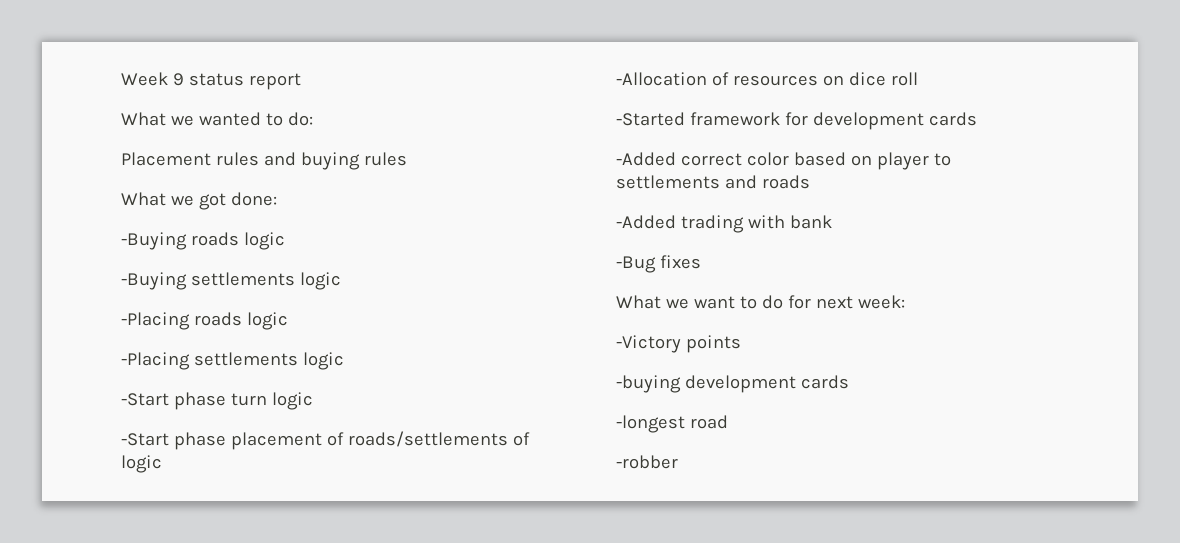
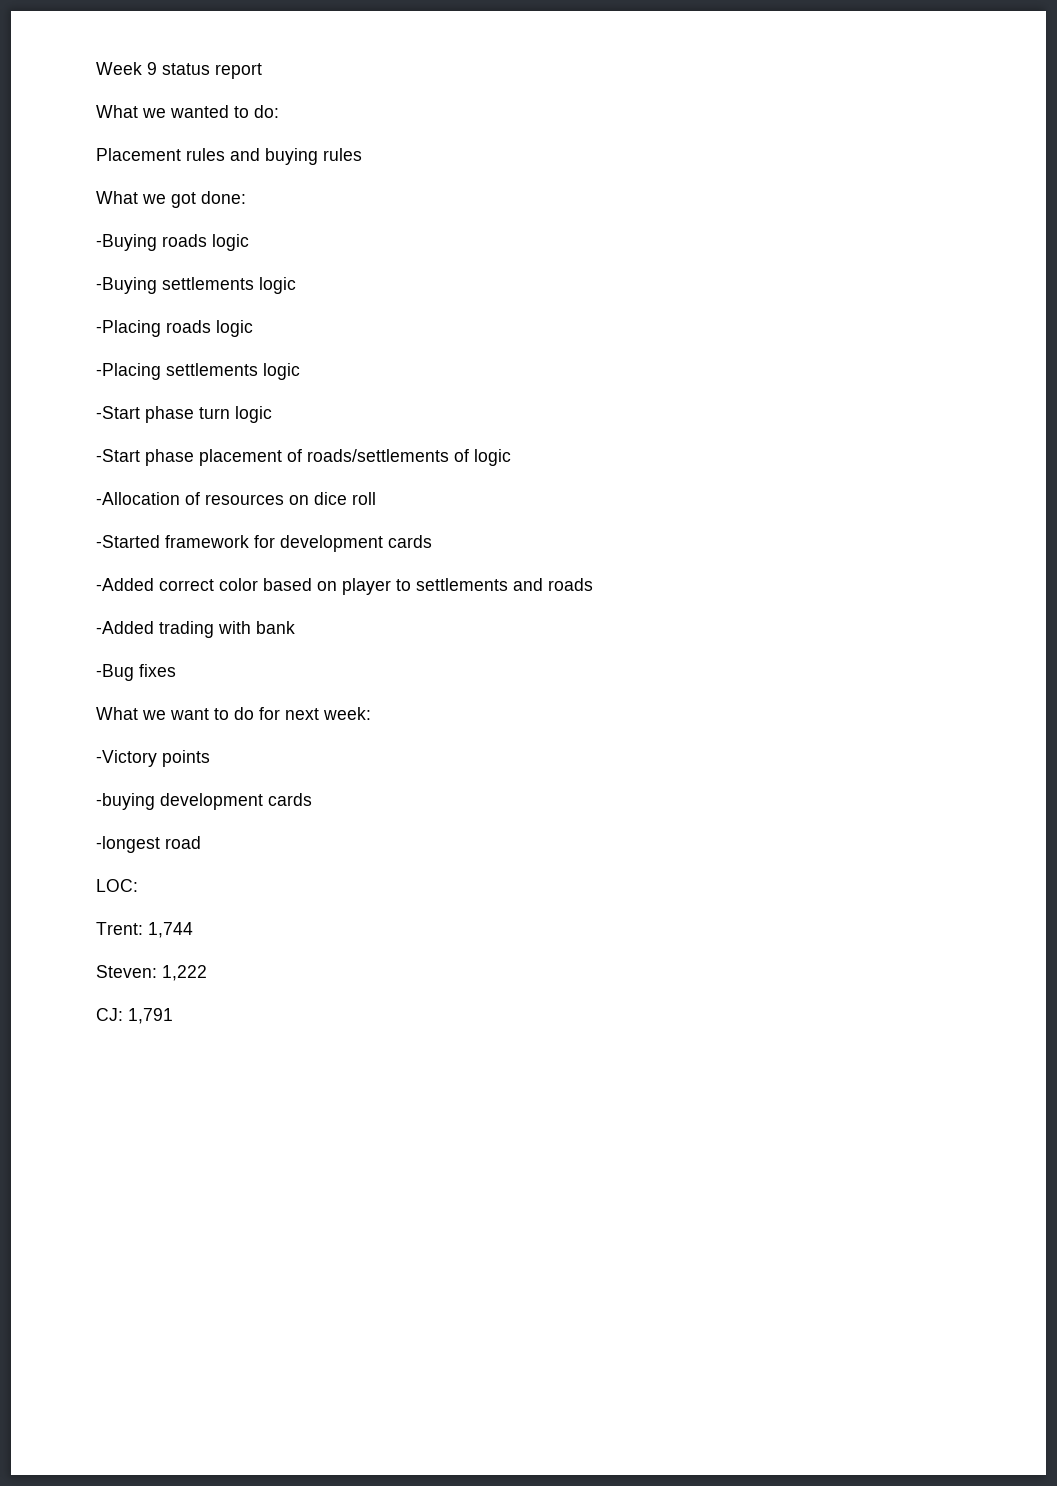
[616,455,678,469] -robber -> [96,879,138,892] [96,922,193,938] [96,965,207,981] [96,1008,173,1024] LOC: // Trent: 1,744 // Steven: 1,222 // CJ: 1,791

